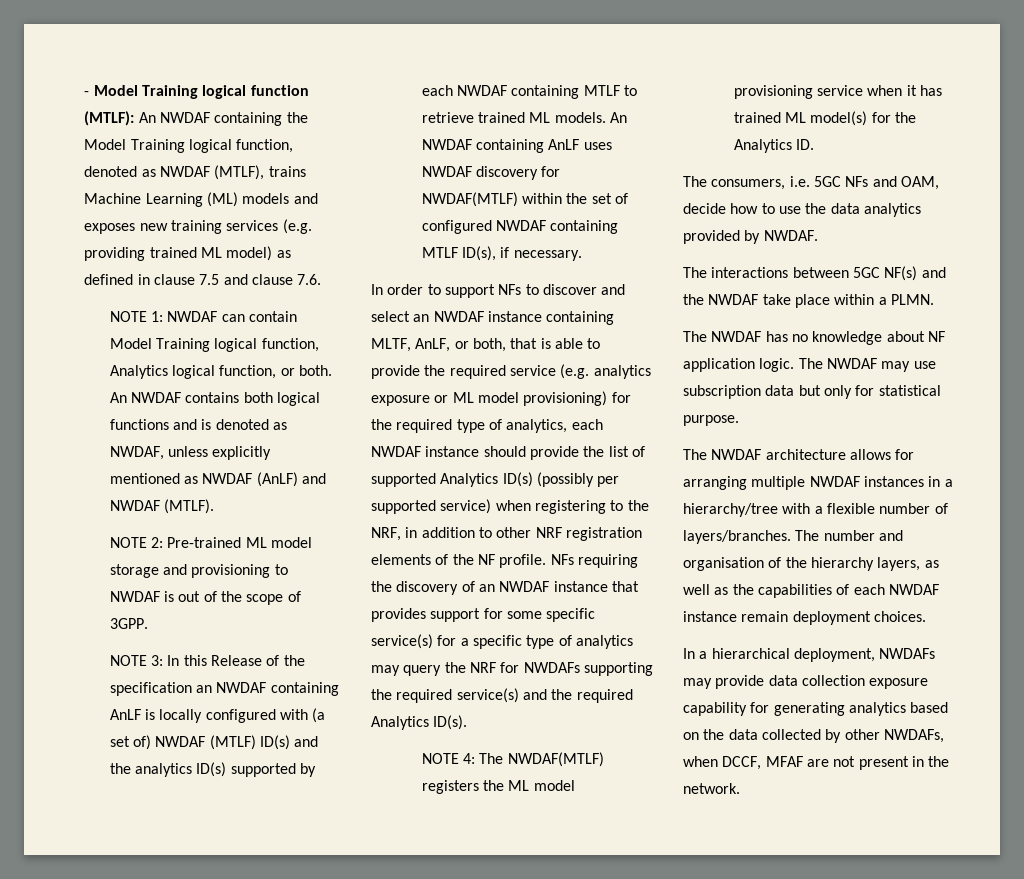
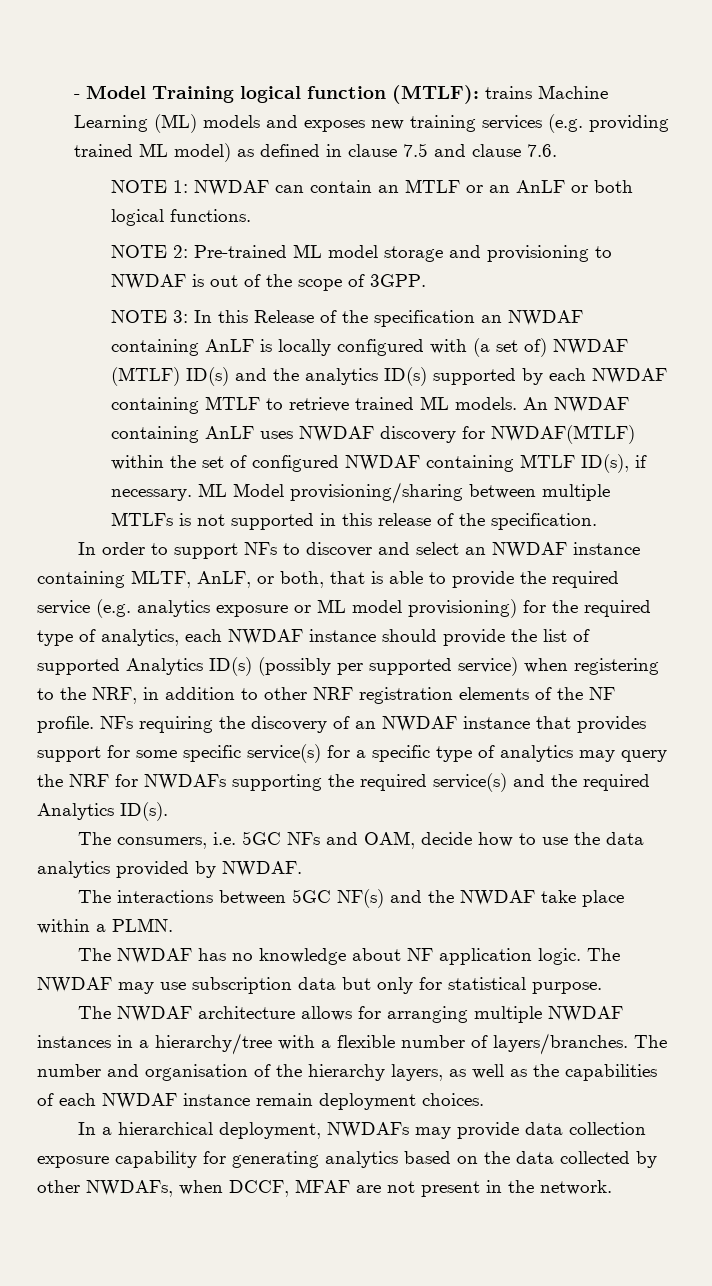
[138,112,308,126] [84,139,294,153] [84,165,265,180] An NWDAF containing the Model Training logical function, denoted as NWDAF (MTLF), -> (479, 94) none
[109,338,319,352] [109,365,332,379] [109,392,320,406] [109,419,287,430] [109,446,272,460] [109,472,326,487] [109,499,214,514] Model Training logical function, Analytics logical function, or both. An NWDAF contains both logical functions and is denoted as NWDAF, unless explicitly mentioned as NWDAF (AnLF) and NWDAF (MTLF). -> [377,179,633,193] [110,209,251,226] an MTLF or an AnLF or both logical functions.
(582, 255) none -> [197,482,610,504] [110,512,597,530] ML Model provisioning/sharing between multiple MTLFs is not supported in this release of the specification.
[421,752,604,767] [421,780,575,794] [733,85,942,99] [733,111,916,126] [733,139,814,153] // NOTE 4: The NWDAF(MTLF) registers the ML model provisioning service when it has trained ML model(s) for the Analytics ID. -> (168, 811) none

